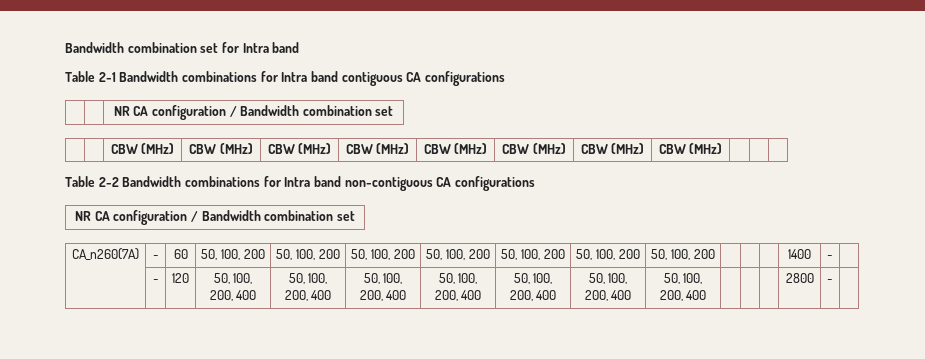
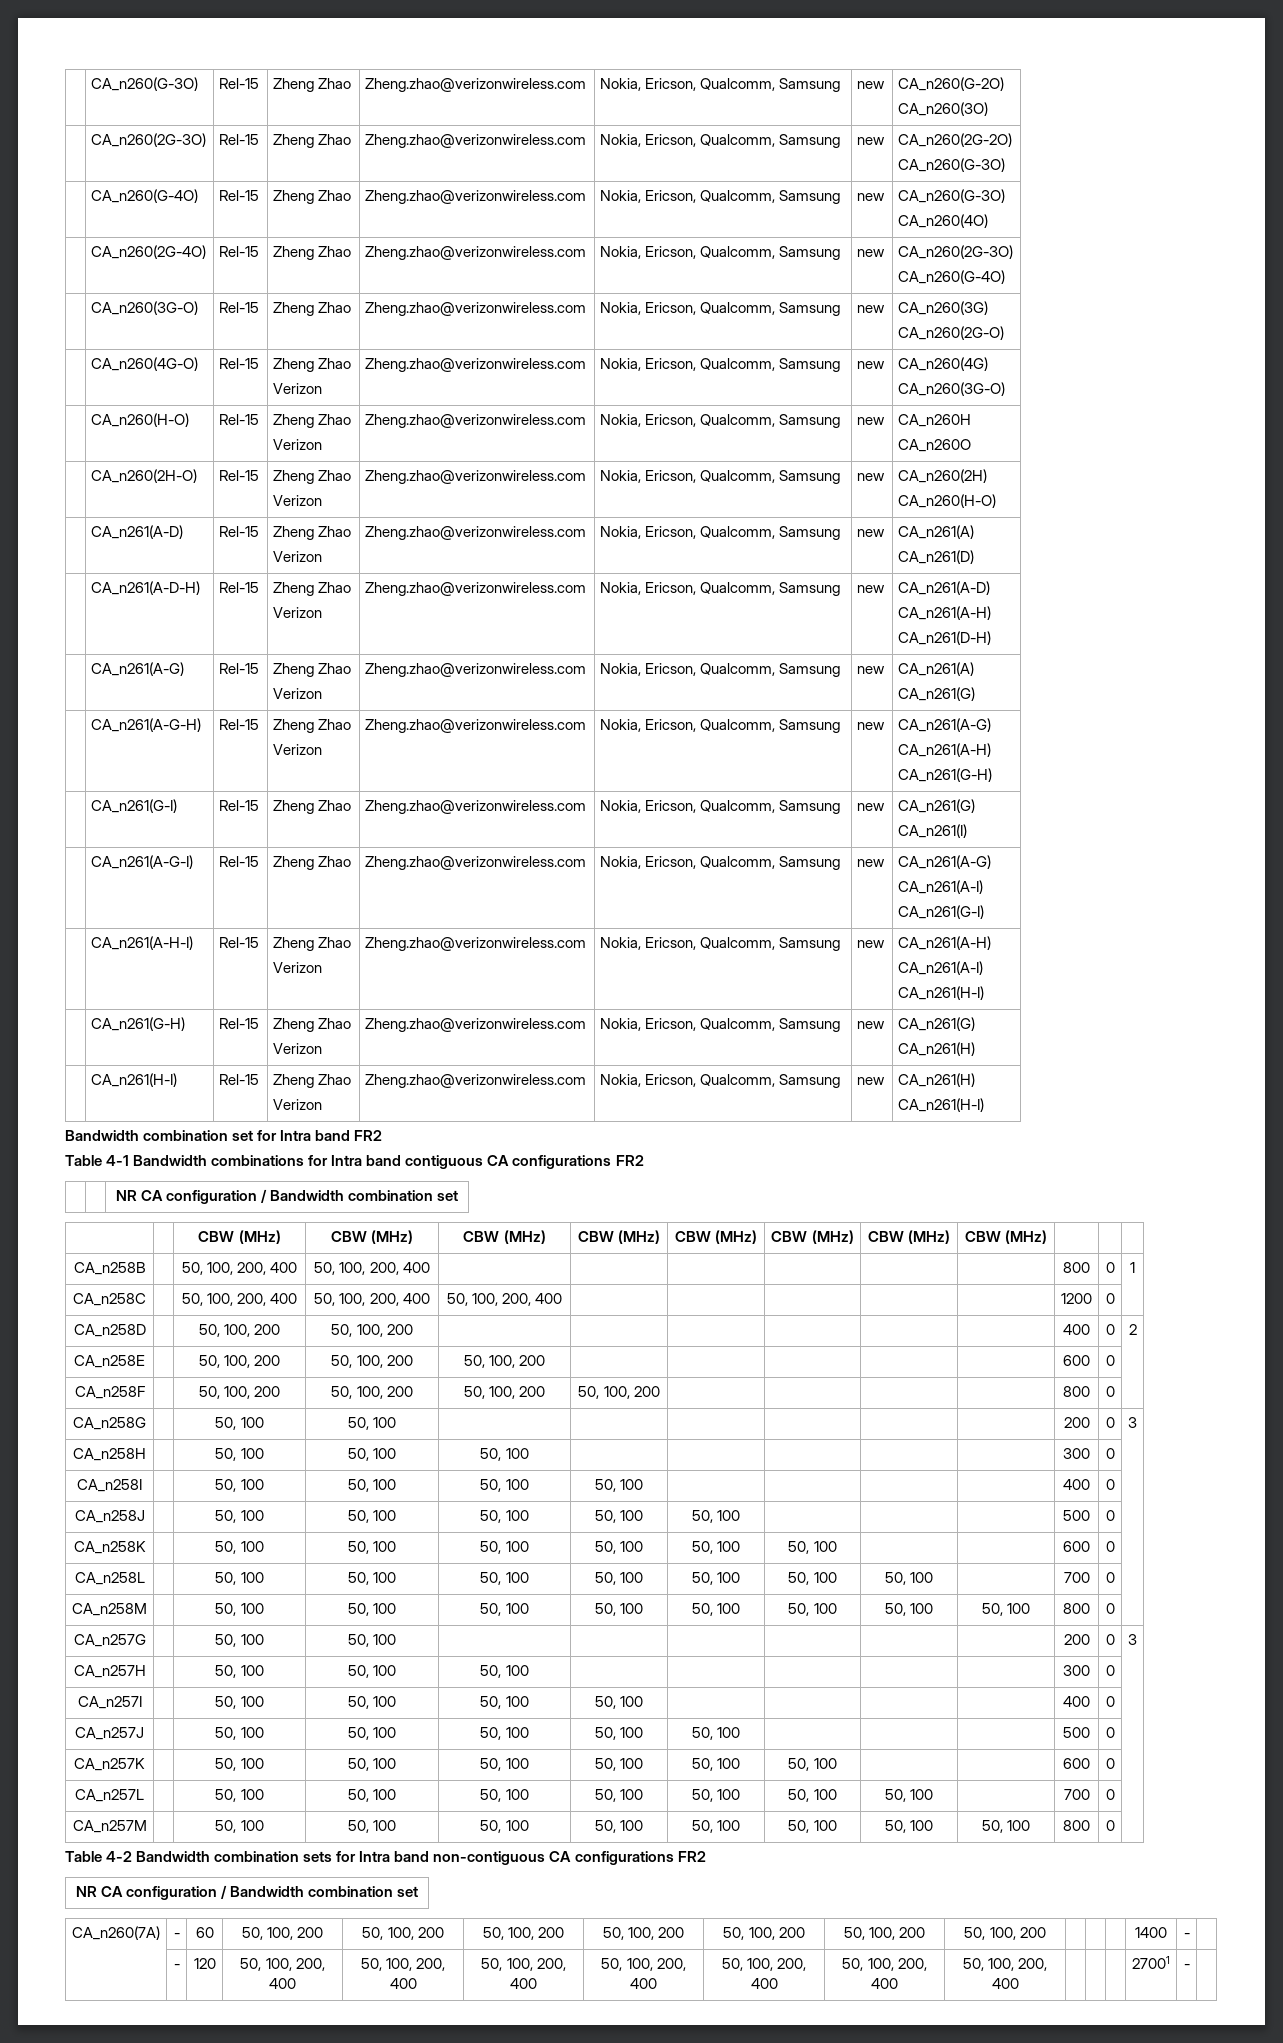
(65, 47) none -> [91,77,199,91] [219,78,260,89] [273,78,352,92] [365,78,587,92] [600,78,841,92] [857,81,886,89] [898,77,1005,91] [898,102,989,116] [91,133,207,147] [219,134,260,145] [273,134,352,148] [365,134,587,148] [600,134,841,148] [857,137,886,145] [898,133,1013,147] [898,158,1006,172] [91,189,199,203] [219,190,260,201] [273,190,352,204] [365,190,587,204] [600,190,841,204] [857,193,886,201] [898,189,1006,203] [898,214,989,228] [91,245,207,259] [219,246,260,257] [273,246,352,260] [365,246,587,260] [600,246,841,260] [857,249,886,257] [898,245,1014,259] [898,270,1006,284] [91,301,199,315] [219,302,260,313] [273,302,352,316] [365,302,587,316] [600,302,841,316] [857,305,886,313] [898,301,989,315] [898,326,1005,340] [91,357,199,371] [219,358,260,369] [273,358,352,372] [273,383,323,394] [365,358,587,372] [600,358,841,372] [857,361,886,369] [898,357,989,371] [898,382,1006,396] [91,413,190,427] [219,414,260,425] [273,414,352,428] [273,439,323,450] [365,414,587,428] [600,414,841,428] [857,417,886,425] [898,414,972,427] [898,439,972,452] [91,469,198,483] [219,470,260,481] [273,470,352,484] [273,495,323,506] [365,470,587,484] [600,470,841,484] [857,473,886,481] [898,469,988,483] [898,494,997,508] [91,525,184,539] [219,526,260,537] [273,526,352,540] [273,551,323,562] [365,526,587,540] [600,526,841,540] [857,529,886,537] [898,525,975,539] [898,550,975,564] [91,581,201,595] [219,582,260,593] [273,582,352,596] [273,607,323,618] [365,582,587,596] [600,582,841,596] [857,585,886,593] [898,581,991,595] [898,606,992,620] [898,631,992,645] [91,662,185,676] [219,663,260,674] [273,663,352,677] [273,688,323,699] [365,663,587,677] [600,663,841,677] [857,666,886,674] [898,662,975,676] [898,687,976,701] [91,718,202,732] [219,719,260,730] [273,719,352,733] [273,744,323,755] [365,719,587,733] [600,719,841,733] [857,722,886,730] [898,718,992,732] [898,743,992,757] [898,768,993,782] [91,799,178,813] [219,800,260,811] [273,800,352,814] [365,800,587,814] [600,800,841,814] [857,803,886,811] [898,799,976,813] [898,824,968,838] [91,855,194,869] [219,856,260,867] [273,856,352,870] [365,856,587,870] [600,856,841,870] [857,859,886,867] [898,855,992,869] [898,880,984,894] [898,905,985,919] [91,936,194,950] [219,937,260,948] [273,937,352,951] [273,962,323,973] [365,937,587,951] [600,937,841,951] [857,940,886,948] [898,936,992,950] [898,961,984,975] [898,986,985,1000] [91,1017,186,1031] [219,1018,260,1029] [273,1018,352,1032] [273,1043,323,1054] [365,1018,587,1032] [600,1018,841,1032] [857,1021,886,1029] [898,1017,976,1031] [898,1042,976,1056] [91,1073,178,1087] [219,1074,260,1085] [273,1074,352,1088] [273,1099,323,1110] [365,1074,587,1088] [600,1074,841,1088] [857,1077,886,1085] [898,1073,976,1087] [898,1098,985,1112] | CA_n260(G-3O) | Rel-15 | Zheng Zhao | Zheng.zhao@verizonwireless.com | Nokia, Ericson, Qualcomm, Samsung | new | CA_n260(G-2O) // CA_n260(3O) // | CA_n260(2G-3O) | Rel-15 | Zheng Zhao | Zheng.zhao@verizonwireless.com | Nokia, Ericson, Qualcomm, Samsung | new | CA_n260(2G-2O) // CA_n260(G-3O) // | CA_n260(G-4O) | Rel-15 | Zheng Zhao | Zheng.zhao@verizonwireless.com | Nokia, Ericson, Qualcomm, Samsung | new | CA_n260(G-3O) // CA_n260(4O) // | CA_n260(2G-4O) | Rel-15 | Zheng Zhao | Zheng.zhao@verizonwireless.com | Nokia, Ericson, Qualcomm, Samsung | new | CA_n260(2G-3O) // CA_n260(G-4O) // | CA_n260(3G-O) | Rel-15 | Zheng Zhao | Zheng.zhao@verizonwireless.com | Nokia, Ericson, Qualcomm, Samsung | new | CA_n260(3G) // CA_n260(2G-O) // | CA_n260(4G-O) | Rel-15 | Zheng Zhao // Verizon | Zheng.zhao@verizonwireless.com | Nokia, Ericson, Qualcomm, Samsung | new | CA_n260(4G) // CA_n260(3G-O) // | CA_n260(H-O) | Rel-15 | Zheng Zhao // Verizon | Zheng.zhao@verizonwireless.com | Nokia, Ericson, Qualcomm, Samsung | new | CA_n260H // CA_n260O // | CA_n260(2H-O) | Rel-15 | Zheng Zhao // Verizon | Zheng.zhao@verizonwireless.com | Nokia, Ericson, Qualcomm, Samsung | new | CA_n260(2H) // CA_n260(H-O) // | CA_n261(A-D) | Rel-15 | Zheng Zhao // Verizon | Zheng.zhao@verizonwireless.com | Nokia, Ericson, Qualcomm, Samsung | new | CA_n261(A) // CA_n261(D) // | CA_n261(A-D-H) | Rel-15 | Zheng Zhao // Verizon | Zheng.zhao@verizonwireless.com | Nokia, Ericson, Qualcomm, Samsung | new | CA_n261(A-D) // CA_n261(A-H) // CA_n261(D-H) // | CA_n261(A-G) | Rel-15 | Zheng Zhao // Verizon | Zheng.zhao@verizonwireless.com | Nokia, Ericson, Qualcomm, Samsung | new | CA_n261(A) // CA_n261(G) // | CA_n261(A-G-H) | Rel-15 | Zheng Zhao // Verizon | Zheng.zhao@verizonwireless.com | Nokia, Ericson, Qualcomm, Samsung | new | CA_n261(A-G) // CA_n261(A-H) // CA_n261(G-H) // | CA_n261(G-I) | Rel-15 | Zheng Zhao | Zheng.zhao@verizonwireless.com | Nokia, Ericson, Qualcomm, Samsung | new | CA_n261(G) // CA_n261(I) // | CA_n261(A-G-I) | Rel-15 | Zheng Zhao | Zheng.zhao@verizonwireless.com | Nokia, Ericson, Qualcomm, Samsung | new | CA_n261(A-G) // CA_n261(A-I) // CA_n261(G-I) // | CA_n261(A-H-I) | Rel-15 | Zheng Zhao // Verizon | Zheng.zhao@verizonwireless.com | Nokia, Ericson, Qualcomm, Samsung | new | CA_n261(A-H) // CA_n261(A-I) // CA_n261(H-I) // | CA_n261(G-H) | Rel-15 | Zheng Zhao // Verizon | Zheng.zhao@verizonwireless.com | Nokia, Ericson, Qualcomm, Samsung | new | CA_n261(G) // CA_n261(H) // | CA_n261(H-I) | Rel-15 | Zheng Zhao // Verizon | Zheng.zhao@verizonwireless.com | Nokia, Ericson, Qualcomm, Samsung | new | CA_n261(H) // CA_n261(H-I) //
[65,71,116,82] // Table 2-1 -> [354,1130,383,1141] [65,1155,130,1166] FR2 // Table 4-1
(505, 78) none -> [615,1155,644,1166] FR2
[65,176,260,187] // Table 2-2 Bandwidth combinations -> [73,1262,146,1275] [181,1262,298,1275] [314,1262,430,1275] [1063,1262,1090,1273] [1105,1262,1115,1273] [1130,1262,1135,1273] [73,1293,146,1306] [181,1293,298,1306] [314,1293,430,1306] [446,1293,563,1306] [1061,1293,1092,1304] [1105,1293,1115,1304] [73,1324,146,1337] [198,1324,281,1337] [331,1324,413,1337] [1063,1324,1090,1335] [1105,1324,1115,1335] [1128,1324,1137,1335] [74,1355,145,1368] [198,1355,281,1368] [331,1355,413,1368] [463,1355,546,1368] [1063,1355,1090,1366] [1105,1355,1115,1366] [74,1386,145,1399] [198,1386,281,1399] [331,1386,413,1399] [463,1386,546,1399] [578,1386,660,1399] [1063,1386,1090,1397] [1105,1386,1115,1397] [73,1417,146,1430] [215,1417,264,1430] [347,1417,397,1430] [1063,1417,1090,1428] [1105,1417,1115,1428] [1128,1417,1137,1428] [73,1448,146,1461] [215,1448,264,1461] [347,1448,397,1461] [480,1448,529,1461] [1063,1448,1090,1459] [1105,1448,1115,1459] [77,1479,142,1492] [215,1479,264,1492] [347,1479,397,1492] [480,1479,529,1492] [594,1479,644,1492] [1063,1479,1090,1490] [1105,1479,1115,1490] [74,1510,145,1523] [215,1510,264,1523] [347,1510,397,1523] [480,1510,529,1523] [594,1510,644,1523] [691,1510,741,1523] [1063,1510,1090,1521] [1105,1510,1115,1521] [73,1541,146,1554] [215,1541,264,1554] [347,1541,397,1554] [480,1541,529,1554] [594,1541,644,1554] [691,1541,741,1554] [788,1541,837,1554] [1063,1541,1090,1552] [1105,1541,1115,1552] [74,1572,145,1585] [215,1572,264,1585] [347,1572,397,1585] [480,1572,529,1585] [594,1572,644,1585] [691,1572,741,1585] [788,1572,837,1585] [884,1572,934,1585] [1063,1572,1090,1583] [1105,1572,1115,1583] [72,1603,147,1616] [215,1603,264,1616] [347,1603,397,1616] [480,1603,529,1616] [594,1603,644,1616] [691,1603,741,1616] [788,1603,837,1616] [884,1603,934,1616] [981,1603,1031,1616] [1063,1603,1090,1614] [1105,1603,1115,1614] [73,1634,146,1647] [215,1634,264,1647] [347,1634,397,1647] [1063,1634,1090,1645] [1105,1634,1115,1645] [1128,1634,1137,1645] [73,1665,146,1678] [215,1665,264,1678] [347,1665,397,1678] [480,1665,529,1678] [1063,1665,1090,1676] [1105,1665,1115,1676] [77,1696,142,1709] [215,1696,264,1709] [347,1696,397,1709] [480,1696,529,1709] [594,1696,644,1709] [1063,1696,1090,1707] [1105,1696,1115,1707] [75,1727,144,1740] [215,1727,264,1740] [347,1727,397,1740] [480,1727,529,1740] [594,1727,644,1740] [691,1727,741,1740] [1063,1727,1090,1738] [1105,1727,1115,1738] [74,1758,145,1771] [215,1758,264,1771] [347,1758,397,1771] [480,1758,529,1771] [594,1758,644,1771] [691,1758,741,1771] [788,1758,837,1771] [1063,1758,1090,1769] [1105,1758,1115,1769] [75,1789,144,1802] [215,1789,264,1802] [347,1789,397,1802] [480,1789,529,1802] [594,1789,644,1802] [691,1789,741,1802] [788,1789,837,1802] [884,1789,934,1802] [1063,1789,1090,1800] [1105,1789,1115,1800] [72,1820,147,1833] [215,1820,264,1833] [347,1820,397,1833] [480,1820,529,1833] [594,1820,644,1833] [691,1820,741,1833] [788,1820,837,1833] [884,1820,934,1833] [981,1820,1031,1833] [1063,1820,1090,1831] [1105,1820,1115,1831] [65,1851,333,1862] // CA_n258B | | 50, 100, 200, 400 | 50, 100, 200, 400 | | | | | | | 800 | 0 | 1 // CA_n258C | | 50, 100, 200, 400 | 50, 100, 200, 400 | 50, 100, 200, 400 | | | | | | 1200 | 0 | // CA_n258D | | 50, 100, 200 | 50, 100, 200 | | | | | | | 400 | 0 | 2 // CA_n258E | | 50, 100, 200 | 50, 100, 200 | 50, 100, 200 | | | | | | 600 | 0 | // CA_n258F | | 50, 100, 200 | 50, 100, 200 | 50, 100, 200 | 50, 100, 200 | | | | | 800 | 0 | // CA_n258G | | 50, 100 | 50, 100 | | | | | | | 200 | 0 | 3 // CA_n258H | | 50, 100 | 50, 100 | 50, 100 | | | | | | 300 | 0 | // CA_n258I | | 50, 100 | 50, 100 | 50, 100 | 50, 100 | | | | | 400 | 0 | // CA_n258J | | 50, 100 | 50, 100 | 50, 100 | 50, 100 | 50, 100 | | | | 500 | 0 | // CA_n258K | | 50, 100 | 50, 100 | 50, 100 | 50, 100 | 50, 100 | 50, 100 | | | 600 | 0 | // CA_n258L | | 50, 100 | 50, 100 | 50, 100 | 50, 100 | 50, 100 | 50, 100 | 50, 100 | | 700 | 0 | // CA_n258M | | 50, 100 | 50, 100 | 50, 100 | 50, 100 | 50, 100 | 50, 100 | 50, 100 | 50, 100 | 800 | 0 | // CA_n257G | | 50, 100 | 50, 100 | | | | | | | 200 | 0 | 3 // CA_n257H | | 50, 100 | 50, 100 | 50, 100 | | | | | | 300 | 0 | // CA_n257I | | 50, 100 | 50, 100 | 50, 100 | 50, 100 | | | | | 400 | 0 | // CA_n257J | | 50, 100 | 50, 100 | 50, 100 | 50, 100 | 50, 100 | | | | 500 | 0 | // CA_n257K | | 50, 100 | 50, 100 | 50, 100 | 50, 100 | 50, 100 | 50, 100 | | | 600 | 0 | // CA_n257L | | 50, 100 | 50, 100 | 50, 100 | 50, 100 | 50, 100 | 50, 100 | 50, 100 | | 700 | 0 | // CA_n257M | | 50, 100 | 50, 100 | 50, 100 | 50, 100 | 50, 100 | 50, 100 | 50, 100 | 50, 100 | 800 | 0 | // Table 4-2 Bandwidth combination sets
(535, 183) none -> [677,1851,706,1862] FR2
[785,273,814,283] 2800 -> [1132,1956,1170,1969] 27001

